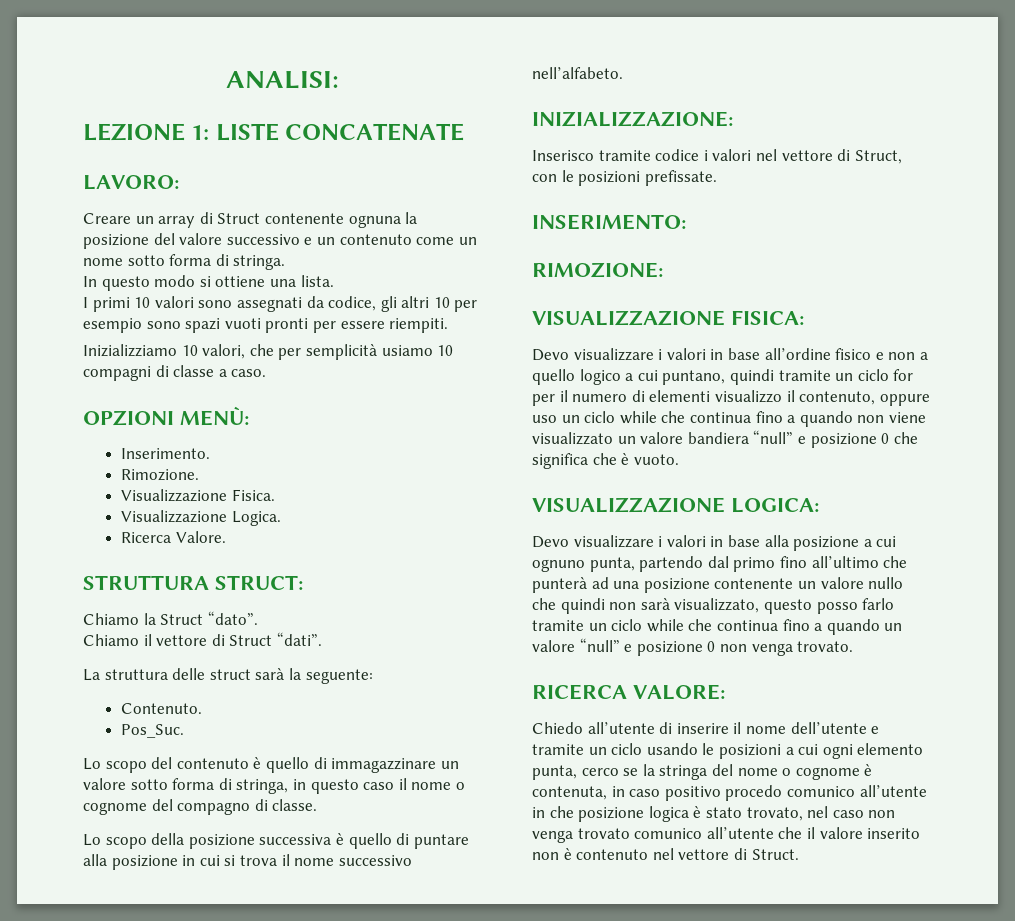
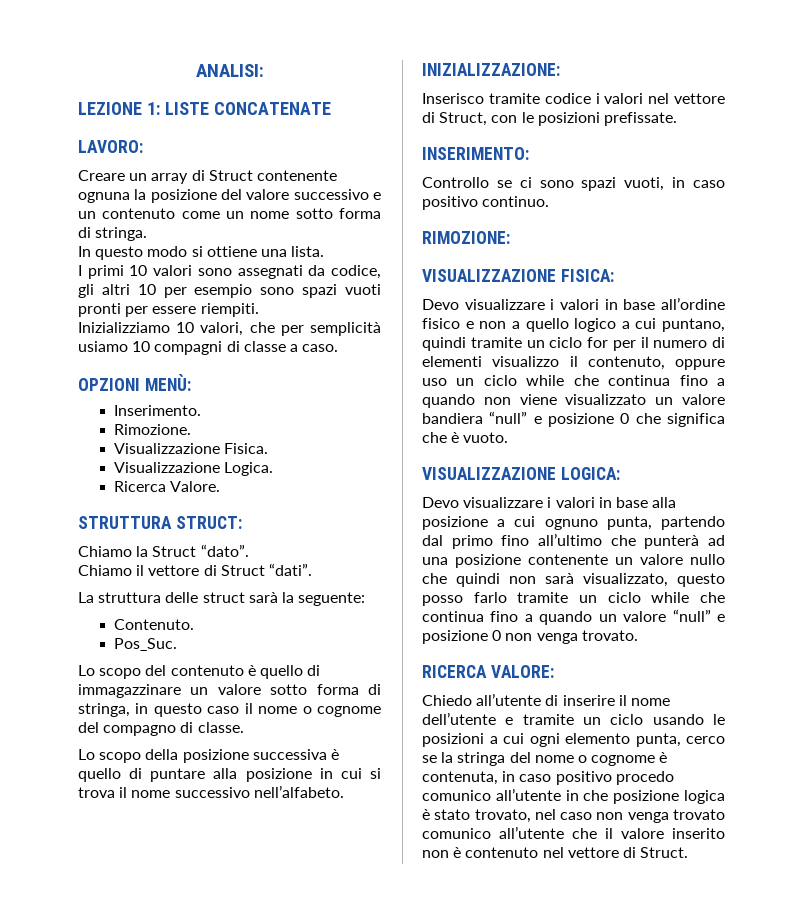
(686, 222) none -> [422,177,725,191] [422,196,550,210] // Controllo se ci sono spazi vuoti, in caso positivo continuo.

